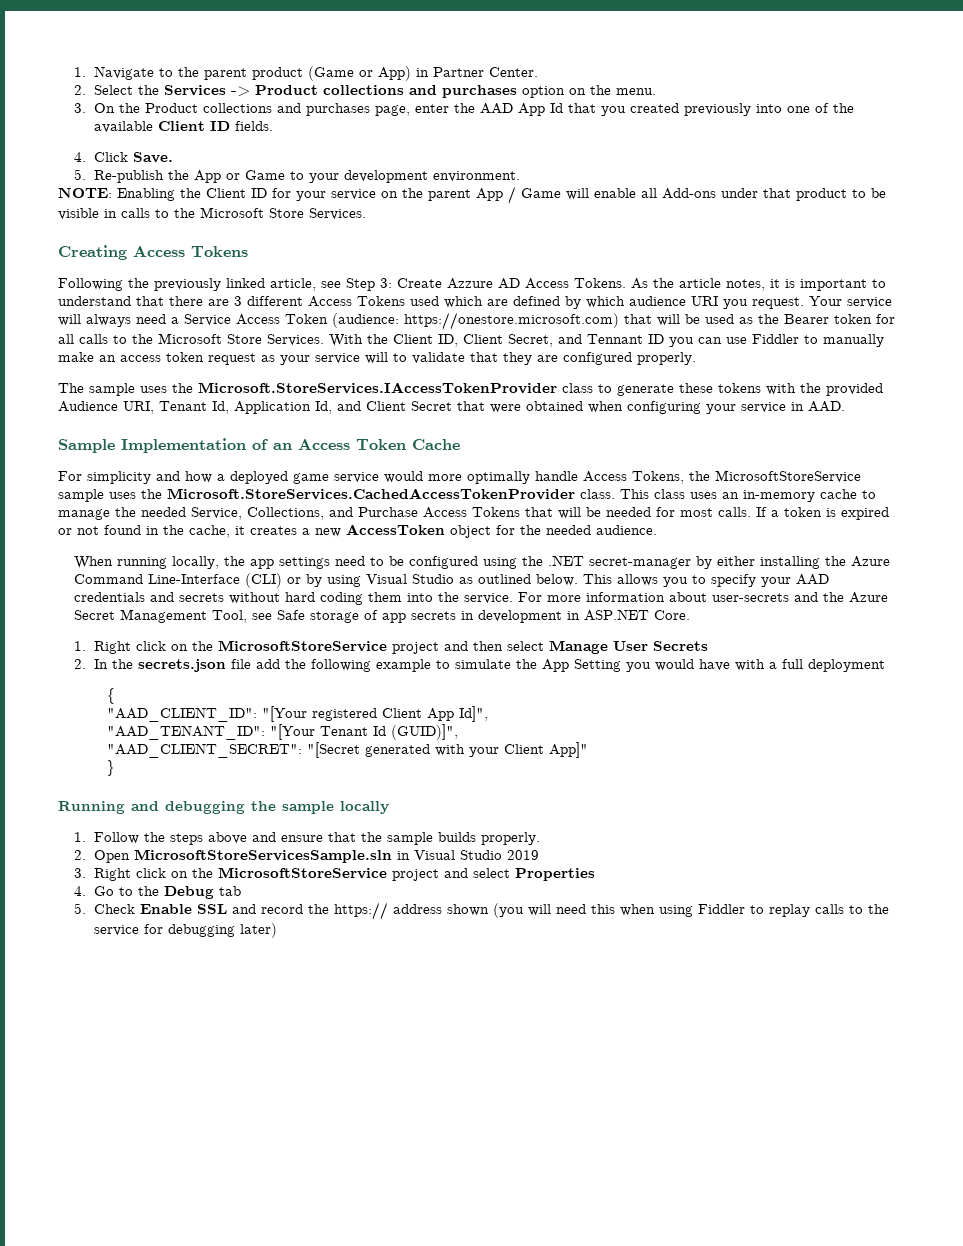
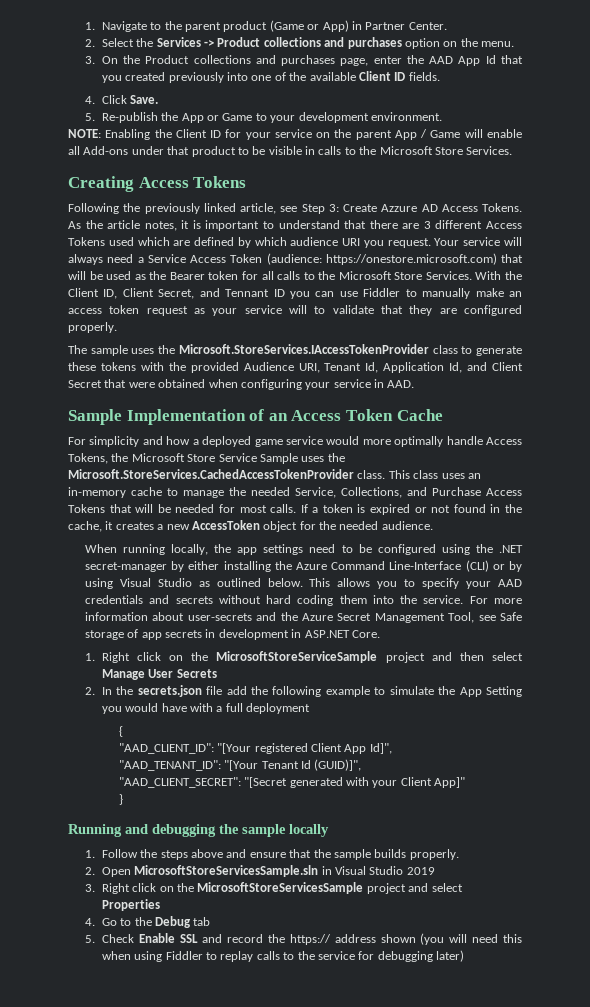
[715,470,861,483] [58,489,104,502] MicrosoftStoreService sample -> [131,453,298,464] Microsoft Store Service Sample
[217,640,387,652] MicrosoftStoreService -> [216,651,378,663] MicrosoftStoreServiceSample
[217,867,387,879] MicrosoftStoreService -> [197,882,364,894] MicrosoftStoreServicesSample

